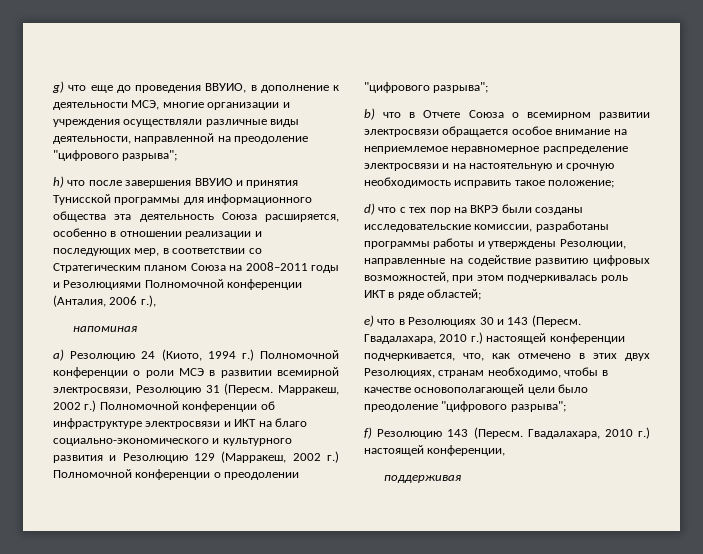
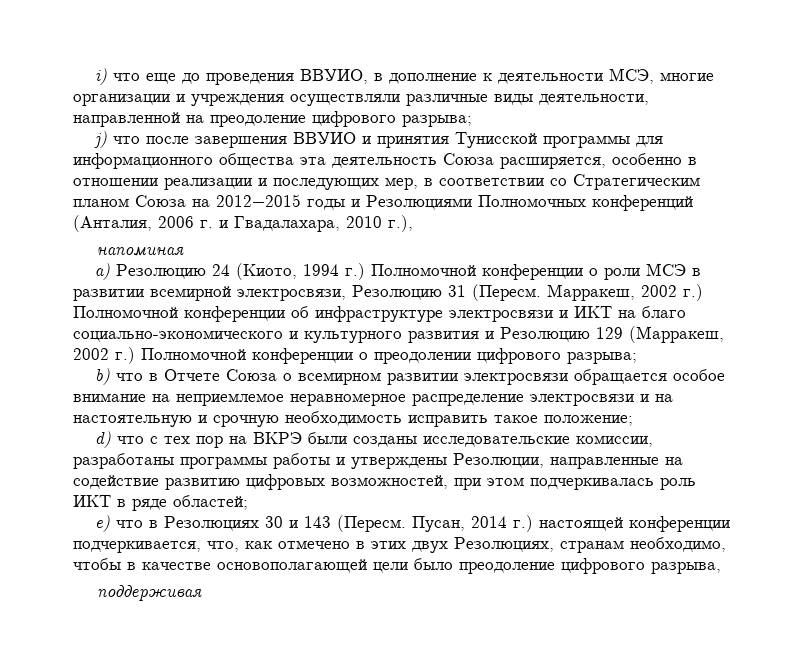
[52,81,64,93] g) -> [94,68,107,85] i)
[53,150,178,161] [53,176,64,188] "цифрового разрыва"; // h) -> [312,111,472,127] [93,131,107,148] цифрового разрыва; // j)
[245,262,308,271] 2008–2011 -> [216,194,301,207] 2012−2015
[144,279,303,290] [53,295,138,307] Полномочной конференции (Анталия, 2006 -> [478,195,693,211] [73,215,382,232] Полномочных конференций (Анталия, 2006 г. и Гвадалахара, 2010
[364,82,489,93] "цифрового разрыва"; -> [477,348,637,364] цифрового разрыва;
[364,334,468,344] Гвадалахара, 2010 -> [411,516,507,532] Пусан, 2014
[441,401,566,412] [364,427,650,439] [364,445,506,456] "цифрового разрыва"; // f) Резолюцию 143 (Пересм. Гвадалахара, 2010 г.) настоящей конференции, -> [561,558,721,574] цифрового разрыва,

